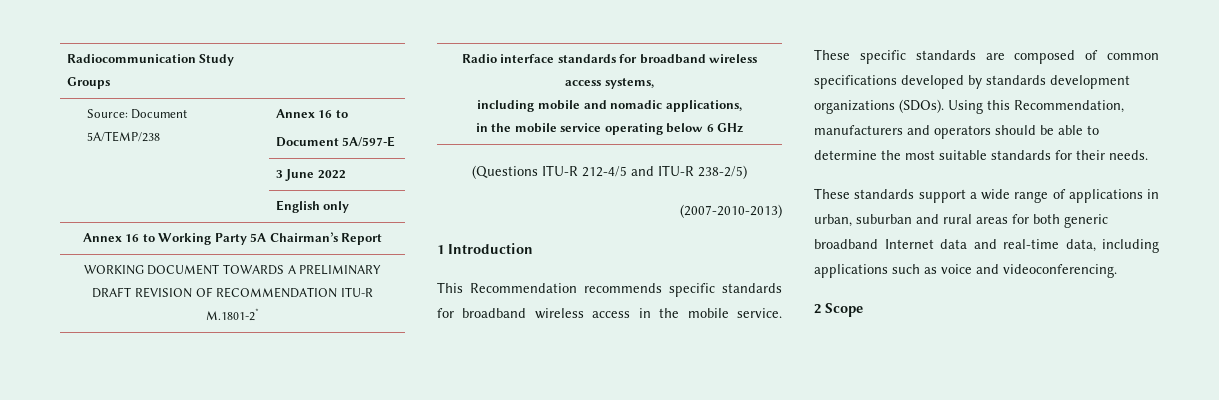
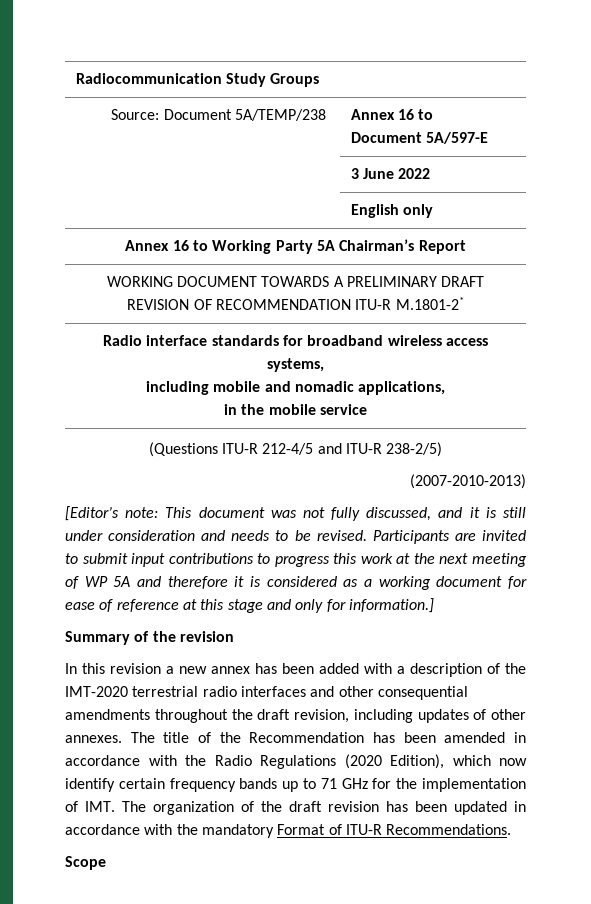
[604,123,744,135] operating below 6 GHz -> (367, 409) none
[437,243,533,254] [437,282,782,297] [437,308,782,319] [814,49,1159,64] [814,75,1130,89] [814,99,1124,114] [814,125,1099,139] [814,150,1148,160] [814,188,1159,203] [814,214,1108,228] [814,239,1159,253] [814,264,1117,278] [814,304,821,314] 1 Introduction // This Recommendation recommends specific standards for broadband wireless access in the mobile service. These specific standards are composed of common specifications developed by standards development organizations (SDOs). Using this Recommendation, manufacturers and operators should be able to determine the most suitable standards for their needs. // These standards support a wide range of applications in urban, suburban and rural areas for both generic broadband Internet data and real-time data, including applications such as voice and videoconferencing. // 2 -> [65,506,526,521] [65,530,526,544] [65,553,528,567] [65,576,527,590] [65,598,434,613] [65,631,234,645] [65,663,526,677] [65,686,468,700] [65,709,526,723] [65,732,526,743] [65,754,527,769] [65,778,527,792] [65,801,526,815] [65,824,512,838] [Editor’s note: This document was not fully discussed, and it is still under consideration and needs to be revised. Participants are invited to submit input contributions to progress this work at the next meeting of WP 5A and therefore it is considered as a working document for ease of reference at this stage and only for information.] // Summary of the revision // In this revision a new annex has been added with a description of the IMT-2020 terrestrial radio interfaces and other consequential amendments throughout the draft revision, including updates of other annexes. The title of the Recommendation has been amended in accordance with the Radio Regulations (2020 Edition), which now identify certain frequency bands up to 71 GHz for the implementation of IMT. The organization of the draft revision has been updated in accordance with the mandatory Format of ITU-R Recommendations. //

